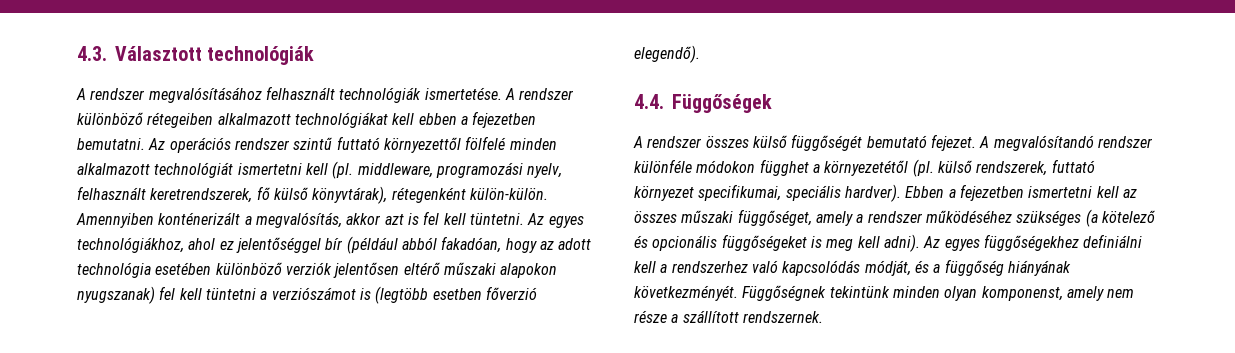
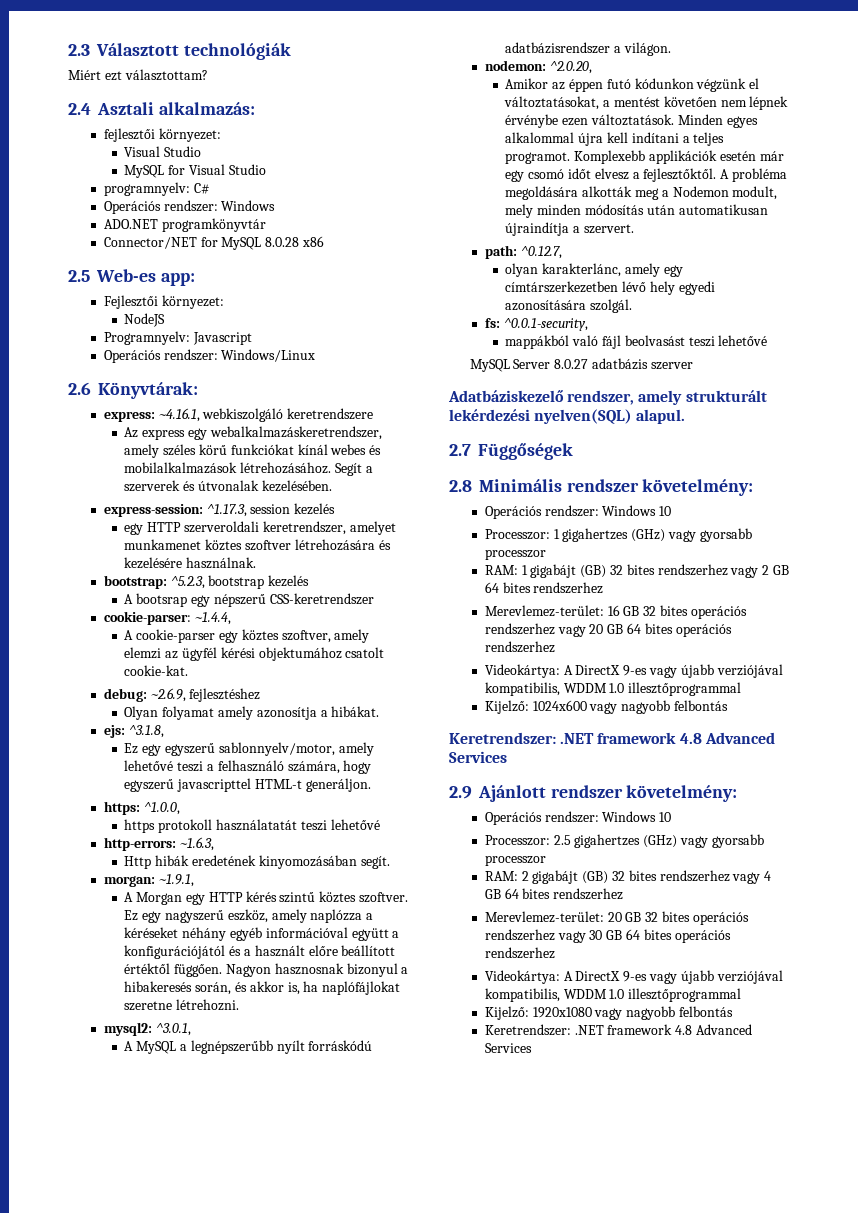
[77,46,107,61] 4.3. -> [68,44,90,56] 2.3
[76,86,575,103] [77,111,537,128] [77,136,557,153] [77,161,563,179] [77,186,548,204] [76,211,584,228] [77,236,592,254] [77,262,558,278] [77,286,537,304] [634,45,700,63] [634,94,772,113] [633,134,1153,151] [634,159,1095,177] [634,184,1137,202] [634,209,1156,227] [634,234,1143,252] [634,259,1071,276] [634,285,1135,301] [634,310,823,323] A rendszer megvalósításához felhasznált technológiák ismertetése. A rendszer különböző rétegeiben alkalmazott technológiákat kell ebben a fejezetben bemutatni. Az operációs rendszer szintű futtató környezettől fölfelé minden alkalmazott technológiát ismertetni kell (pl. middleware, programozási nyelv, felhasznált keretrendszerek, fő külső könyvtárak), rétegenként külön-külön. Amennyiben konténerizált a megvalósítás, akkor azt is fel kell tüntetni. Az egyes technológiákhoz, ahol ez jelentőséggel bír (például abból fakadóan, hogy az adott technológia esetében különböző verziók jelentősen eltérő műszaki alapokon nyugszanak) fel kell tüntetni a verziószámot is (legtöbb esetben főverzió elegendő). // 4.4. Függőségek // A rendszer összes külső függőségét bemutató fejezet. A megvalósítandó rendszer különféle módokon függhet a környezetétől (pl. külső rendszerek, futtató környezet specifikumai, speciális hardver). Ebben a fejezetben ismertetni kell az összes műszaki függőséget, amely a rendszer működéséhez szükséges (a kötelező és opcionális függőségeket is meg kell adni). Az egyes függőségekhez definiálni kell a rendszerhez való kapcsolódás módját, és a függőség hiányának következményét. Függőségnek tekintünk minden olyan komponenst, amely nem része a szállított rendszernek. -> [68,69,208,81] [68,102,255,115] [103,128,221,142] [124,146,202,157] [124,164,266,178] [103,182,210,196] [103,200,276,214] [103,218,266,232] [103,236,325,250] [68,269,195,286] [103,295,224,309] [124,313,166,327] [103,331,252,345] [103,349,316,363] [68,382,198,399] [103,408,374,422] [124,426,382,440] [124,444,382,458] [124,462,373,476] [124,480,332,492] [103,503,336,517] [124,521,396,535] [124,539,391,551] [124,557,257,569] [103,575,310,589] [124,593,374,607] [103,611,231,625] [124,629,370,643] [124,647,385,661] [124,665,189,676] [103,688,261,702] [124,706,380,720] [103,725,164,738] [124,742,374,756] [124,760,372,774] [124,778,371,792] [103,801,180,815] [124,819,380,833] [103,837,214,851] [124,855,390,869] [103,874,194,887] [124,891,408,905] [124,909,374,923] [124,927,400,941] [124,945,396,959] [124,963,409,977] [124,981,401,995] [124,999,240,1011] [103,1022,191,1036] [124,1040,373,1054] [505,42,671,56] [484,60,592,74] [505,78,760,92] [504,96,789,110] [505,114,758,128] [505,132,725,146] [505,150,784,164] [505,168,787,182] [505,186,778,200] [505,204,768,218] [505,222,634,236] [484,245,562,259] [505,263,683,277] [505,281,715,295] [505,299,633,313] [484,318,588,331] [505,335,768,349] [469,358,693,372] [448,390,767,405] [449,409,686,424] [449,443,573,460] [449,479,754,496] [484,505,672,519] [484,528,752,542] [484,549,546,560] [484,564,789,578] [484,582,604,594] [484,605,747,619] [484,623,732,637] [484,641,555,653] [484,664,783,678] [484,682,742,696] [484,700,729,714] [449,732,775,744] [449,751,507,763] [449,785,738,802] [484,811,672,825] [484,834,764,848] [484,855,546,866] [484,870,772,884] [484,888,624,900] [484,911,749,925] [484,929,731,943] [484,947,555,959] [484,970,783,984] [484,988,742,1002] [484,1006,734,1020] [484,1024,753,1036] [484,1043,532,1053] Miért ezt választottam? // 2.4 Asztali alkalmazás: // fejlesztői környezet: // Visual Studio // MySQL for Visual Studio // programnyelv: C# // Operációs rendszer: Windows // ADO.NET programkönyvtár // Connector/NET for MySQL 8.0.28 x86 // 2.5 Web-es app: // Fejlesztői környezet: // NodeJS // Programnyelv: Javascript // Operációs rendszer: Windows/Linux // 2.6 Könyvtárak: // express: ~4.16.1, webkiszolgáló keretrendszere // Az express egy webalkalmazáskeretrendszer, amely széles körű funkciókat kínál webes és mobilalkalmazások létrehozásához. Segít a szerverek és útvonalak kezelésében. // express-session: ^1.17.3, session kezelés // egy HTTP szerveroldali keretrendszer, amelyet munkamenet köztes szoftver létrehozására és kezelésére használnak. // bootstrap: ^5.2.3, bootstrap kezelés // A bootsrap egy népszerű CSS-keretrendszer // cookie-parser: ~1.4.4, // A cookie-parser egy köztes szoftver, amely elemzi az ügyfél kérési objektumához csatolt cookie-kat. // debug: ~2.6.9, fejlesztéshez // Olyan folyamat amely azonosítja a hibákat. // ejs: ^3.1.8, // Ez egy egyszerű sablonnyelv/motor, amely lehetővé teszi a felhasználó számára, hogy egyszerű javascripttel HTML-t generáljon. // https: ^1.0.0, // https protokoll használatatát teszi lehetővé // http-errors: ~1.6.3, // Http hibák eredetének kinyomozásában segít. // morgan: ~1.9.1, // A Morgan egy HTTP kérés szintű köztes szoftver. Ez egy nagyszerű eszköz, amely naplózza a kéréseket néhány egyéb információval együtt a konfigurációjától és a használt előre beállított értéktől függően. Nagyon hasznosnak bizonyul a hibakeresés során, és akkor is, ha naplófájlokat szeretne létrehozni. // mysql2: ^3.0.1, // A MySQL a legnépszerűbb nyílt forráskódú adatbázisrendszer a világon. // nodemon: ^2.0.20, // Amikor az éppen futó kódunkon végzünk el változtatásokat, a mentést követően nem lépnek érvénybe ezen változtatások. Minden egyes alkalommal újra kell indítani a teljes programot. Komplexebb applikációk esetén már egy csomó időt elvesz a fejlesztőktől. A probléma megoldására alkották meg a Nodemon modult, mely minden módosítás után automatikusan újraindítja a szervert. // path: ^0.12.7, // olyan karakterlánc, amely egy címtárszerkezetben lévő hely egyedi azonosítására szolgál. // fs: ^0.0.1-security, // mappákból való fájl beolvasást teszi lehetővé // MySQL Server 8.0.27 adatbázis szerver // Adatbáziskezelő rendszer, amely strukturált lekérdezési nyelven(SQL) alapul. // 2.7 Függőségek // 2.8 Minimális rendszer követelmény: // Operációs rendszer: Windows 10 // Processzor: 1 gigahertzes (GHz) vagy gyorsabb processzor // RAM: 1 gigabájt (GB) 32 bites rendszerhez vagy 2 GB 64 bites rendszerhez // Merevlemez-terület: 16 GB 32 bites operációs rendszerhez vagy 20 GB 64 bites operációs rendszerhez // Videokártya: A DirectX 9-es vagy újabb verziójával kompatibilis, WDDM 1.0 illesztőprogrammal // Kijelző: 1024x600 vagy nagyobb felbontás // Keretrendszer: .NET framework 4.8 Advanced Services // 2.9 Ajánlott rendszer követelmény: // Operációs rendszer: Windows 10 // Processzor: 2.5 gigahertzes (GHz) vagy gyorsabb processzor // RAM: 2 gigabájt (GB) 32 bites rendszerhez vagy 4 GB 64 bites rendszerhez // Merevlemez-terület: 20 GB 32 bites operációs rendszerhez vagy 30 GB 64 bites operációs rendszerhez // Videokártya: A DirectX 9-es vagy újabb verziójával kompatibilis, WDDM 1.0 illesztőprogrammal // Kijelző: 1920x1080 vagy nagyobb felbontás // Keretrendszer: .NET framework 4.8 Advanced Services

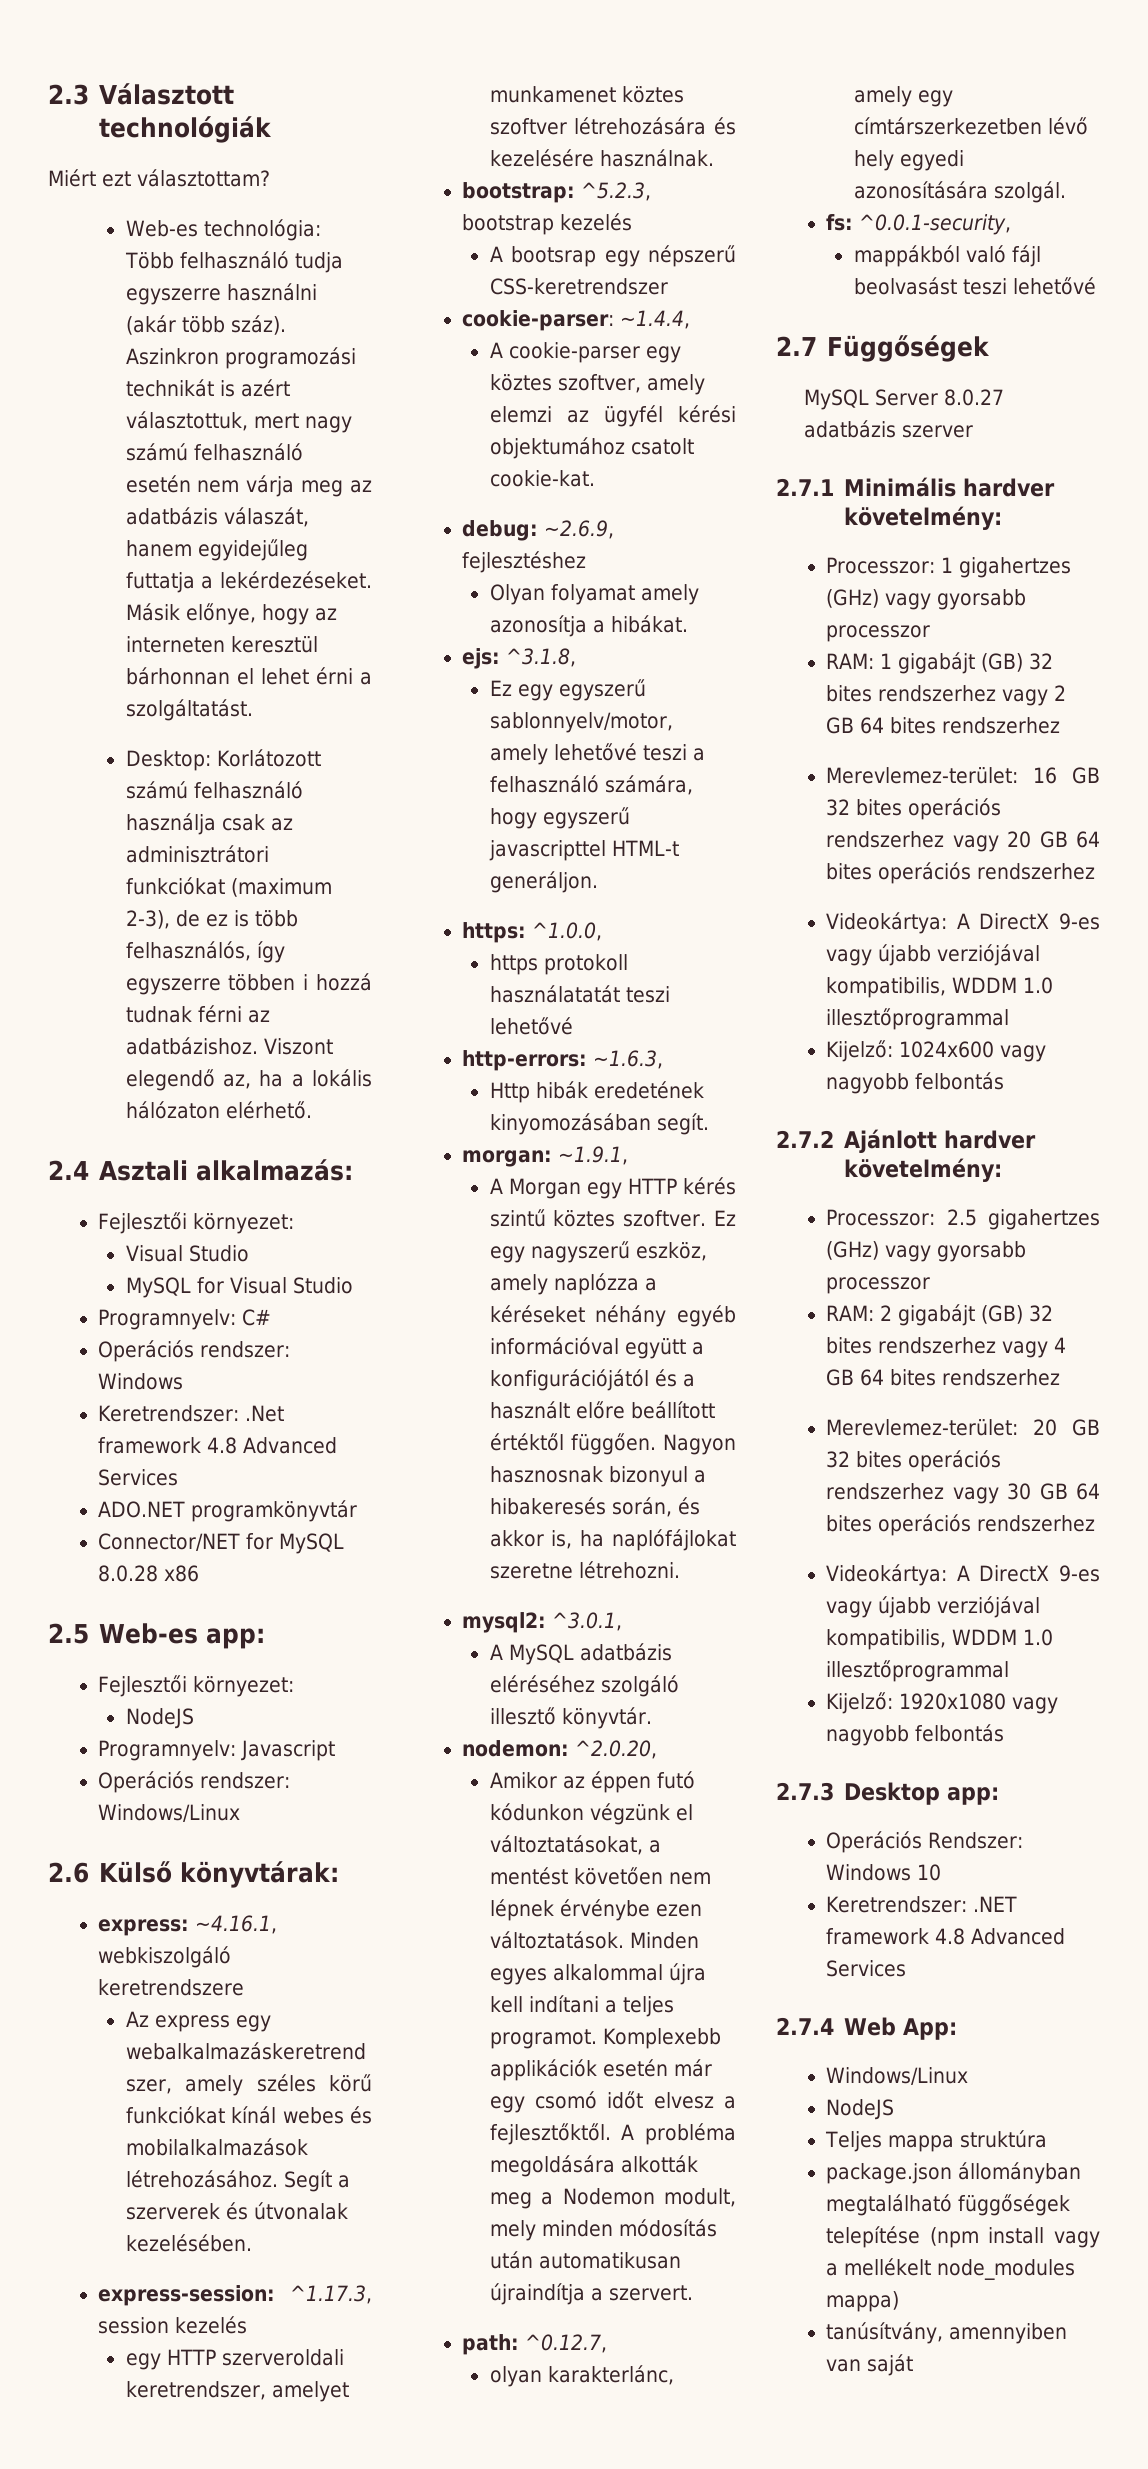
(208, 75) none -> [125,219,321,241] [124,251,343,273] [125,283,317,305] [125,315,286,335] [125,347,356,369] [125,379,290,397] [125,411,352,433] [125,443,303,461] [125,475,372,497] [125,507,309,527] [125,539,308,561] [125,571,373,593] [125,603,337,625] [125,636,318,653] [125,667,372,685] [125,699,253,721] [125,749,321,771] [125,781,303,799] [125,813,293,835] [125,845,269,863] [125,877,332,897] [125,910,298,929] [125,941,285,963] [125,973,373,995] [125,1005,270,1023] [125,1037,333,1055] [125,1069,372,1091] [125,1101,312,1119] // Web-es technológia: Több felhasználó tudja egyszerre használni (akár több száz). Aszinkron programozási technikát is azért választottuk, mert nagy számú felhasználó esetén nem várja meg az adatbázis válaszát, hanem egyidejűleg futtatja a lekérdezéseket. Másik előnye, hogy az interneten keresztül bárhonnan el lehet érni a szolgáltatást. // Desktop: Korlátozott számú felhasználó használja csak az adminisztrátori funkciókat (maximum 2-3), de ez is több felhasználós, így egyszerre többen i hozzá tudnak férni az adatbázishoz. Viszont elegendő az, ha a lokális hálózaton elérhető.
[103,128,155,142] fejlesztői -> [98,1212,188,1234] Fejlesztői
[103,182,190,196] programnyelv: -> [98,1309,237,1330] Programnyelv:
(276, 205) none -> [98,1405,285,1422] [98,1437,338,1454] [98,1469,179,1486] // Keretrendszer: .Net framework 4.8 Advanced Services
[98,382,198,399] Könyvtárak: -> [99,1861,340,1888] Külső könyvtárak:
[179,1040,373,1054] [505,42,671,56] a legnépszerűbb nyílt forráskódú adatbázisrendszer a világon. -> [579,1643,672,1661] [489,1675,679,1697] [489,1707,652,1729] adatbázis eléréséhez szolgáló illesztő könyvtár.
(768, 340) none -> [776,335,991,362] // 2.7 Függőségek
[448,390,767,405] [449,409,686,424] [449,443,573,460] [449,479,754,496] [484,505,672,519] Adatbáziskezelő rendszer, amely strukturált lekérdezési nyelven(SQL) alapul. // 2.7 Függőségek // 2.8 Minimális rendszer követelmény: // Operációs rendszer: Windows 10 -> [776,477,1056,497] [844,506,1003,530] 2.7.1 Minimális hardver követelmény:
[449,732,775,744] [449,751,507,763] [449,785,738,802] [484,811,672,825] Keretrendszer: .NET framework 4.8 Advanced Services // 2.9 Ajánlott rendszer követelmény: // Operációs rendszer: Windows 10 -> [776,1129,1037,1153] [844,1158,1003,1182] 2.7.2 Ajánlott hardver követelmény:
[484,1024,753,1036] [484,1043,532,1053] // Keretrendszer: .NET framework 4.8 Advanced Services -> [776,1782,1000,1805] [826,1831,1024,1853] [826,1864,942,1881] [826,1896,1018,1913] [826,1928,1066,1945] [826,1960,907,1977] [776,2017,958,2040] [826,2067,969,2085] [826,2099,895,2120] [825,2130,1048,2152] [826,2162,1082,2184] [826,2194,1071,2216] [826,2226,1100,2248] [826,2258,1076,2280] [826,2291,900,2312] [826,2322,1068,2344] [826,2354,914,2376] // 2.7.3 Desktop app: // Operációs Rendszer: Windows 10 // Keretrendszer: .NET framework 4.8 Advanced Services // 2.7.4 Web App: // Windows/Linux // NodeJS // Teljes mappa struktúra // package.json állományban megtalálható függőségek telepítése (npm install vagy a mellékelt node_modules mappa) // tanúsítvány, amennyiben van saját

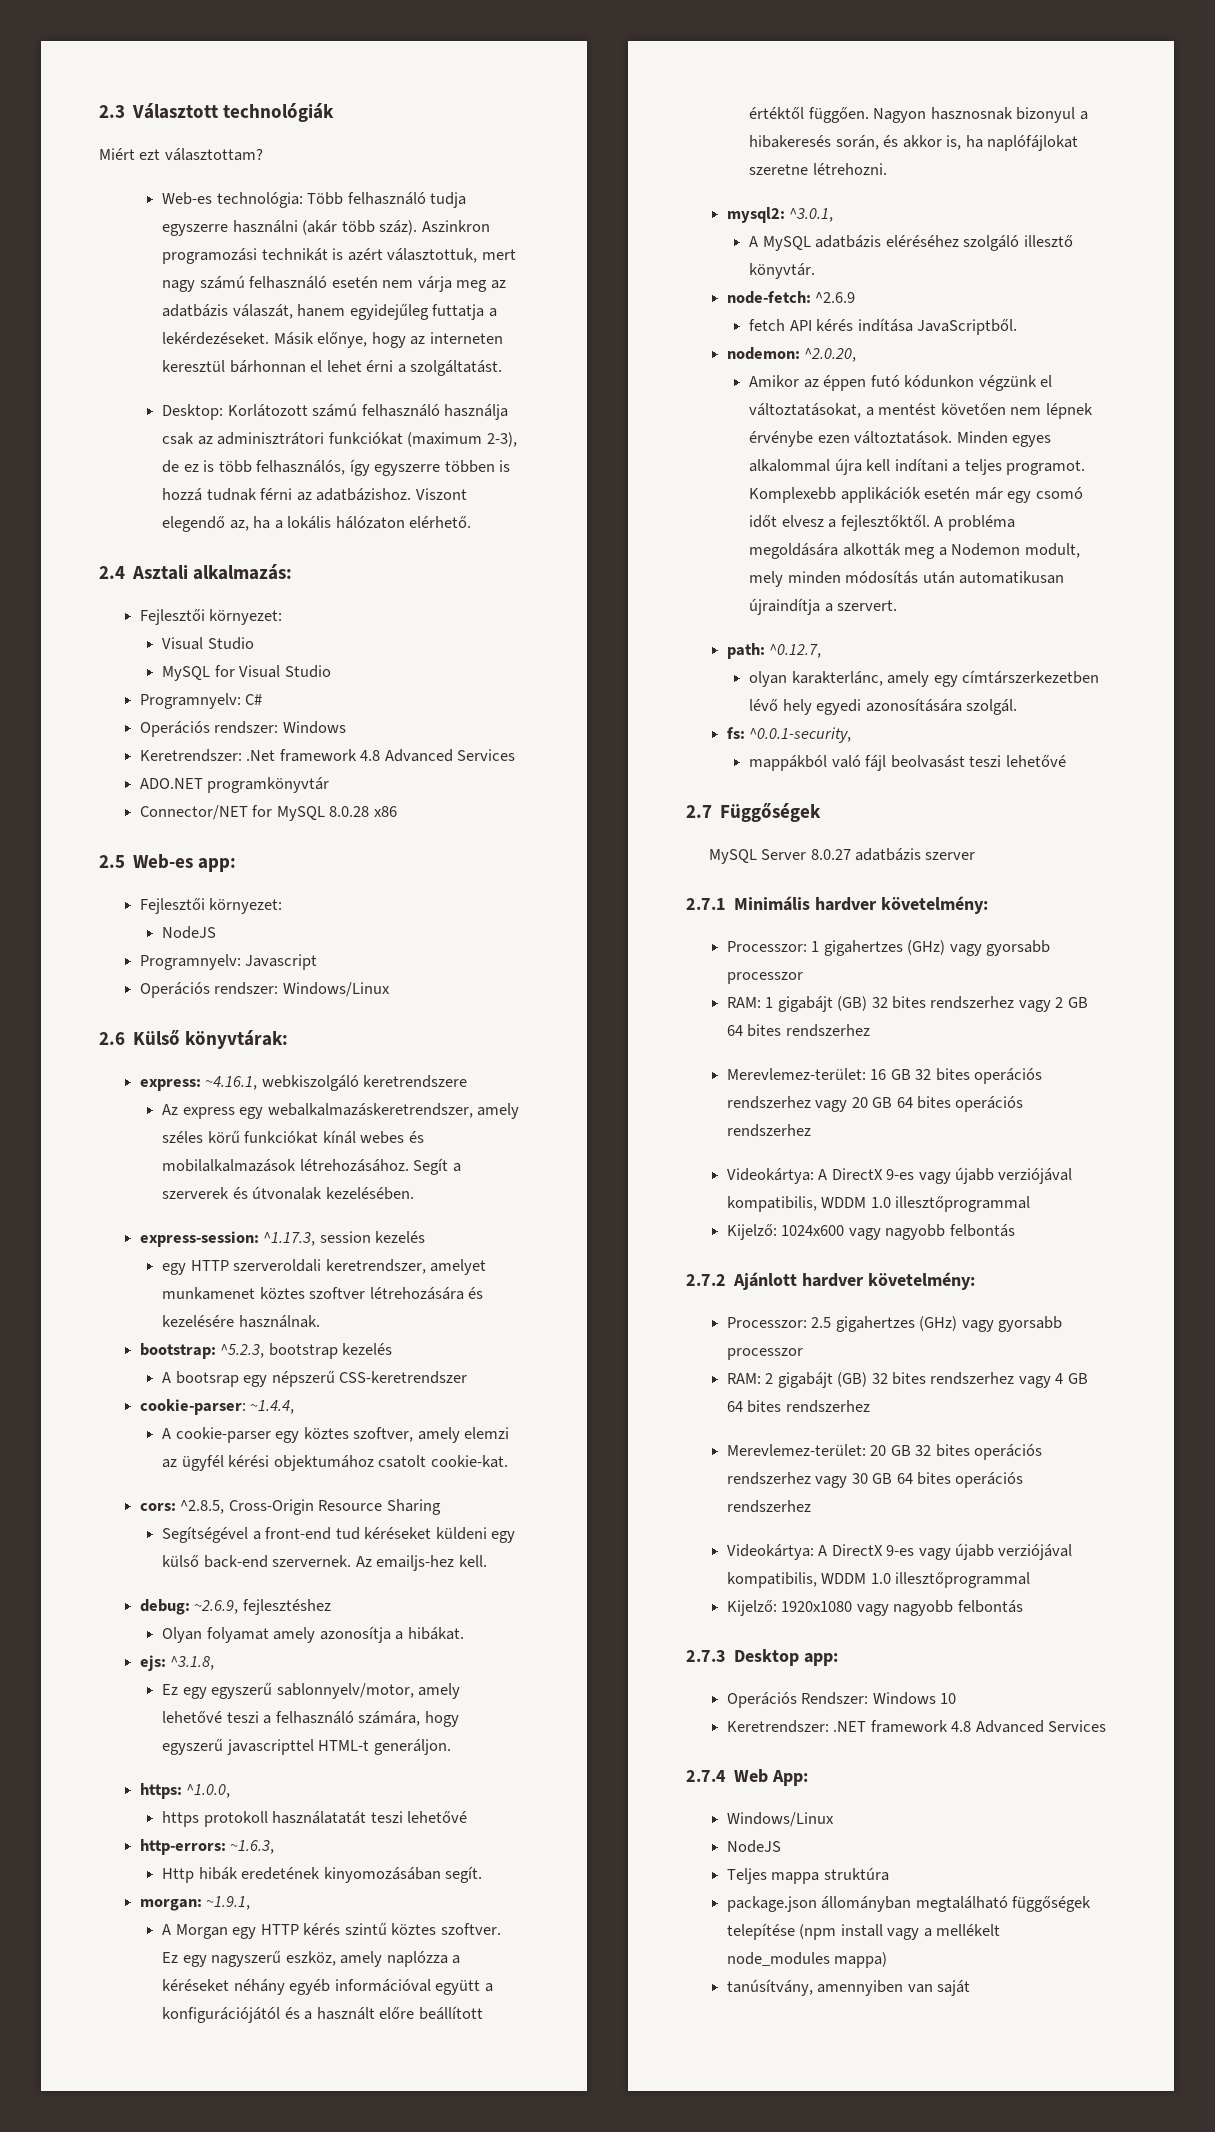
[303,974,309,990] i -> [498,460,510,472] is
(595, 478) none -> [139,1499,441,1515] [162,1526,516,1543] [162,1555,487,1571] // cors: ^2.8.5, Cross-Origin Resource Sharing // Segítségével a front-end tud kéréseket küldeni egy külső back-end szervernek. Az emailjs-hez kell.
(652, 1718) none -> [726,291,856,304] [749,318,1018,335] // node-fetch: ^2.6.9 // fetch API kérés indítása JavaScriptből.

